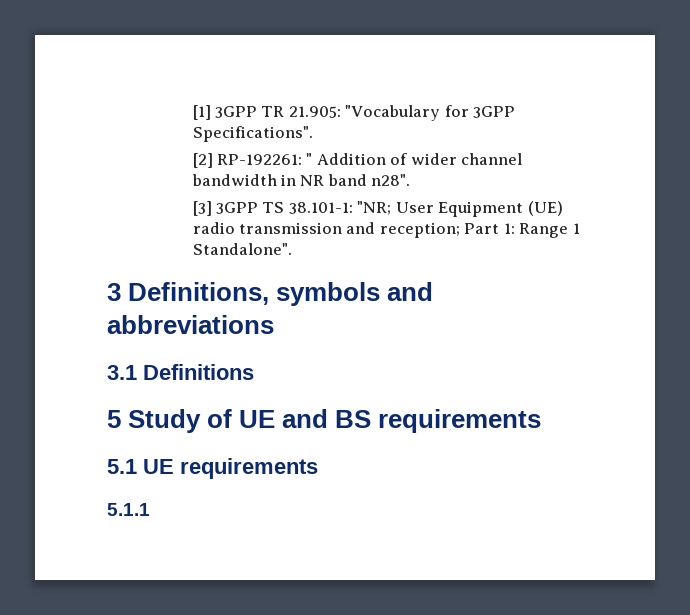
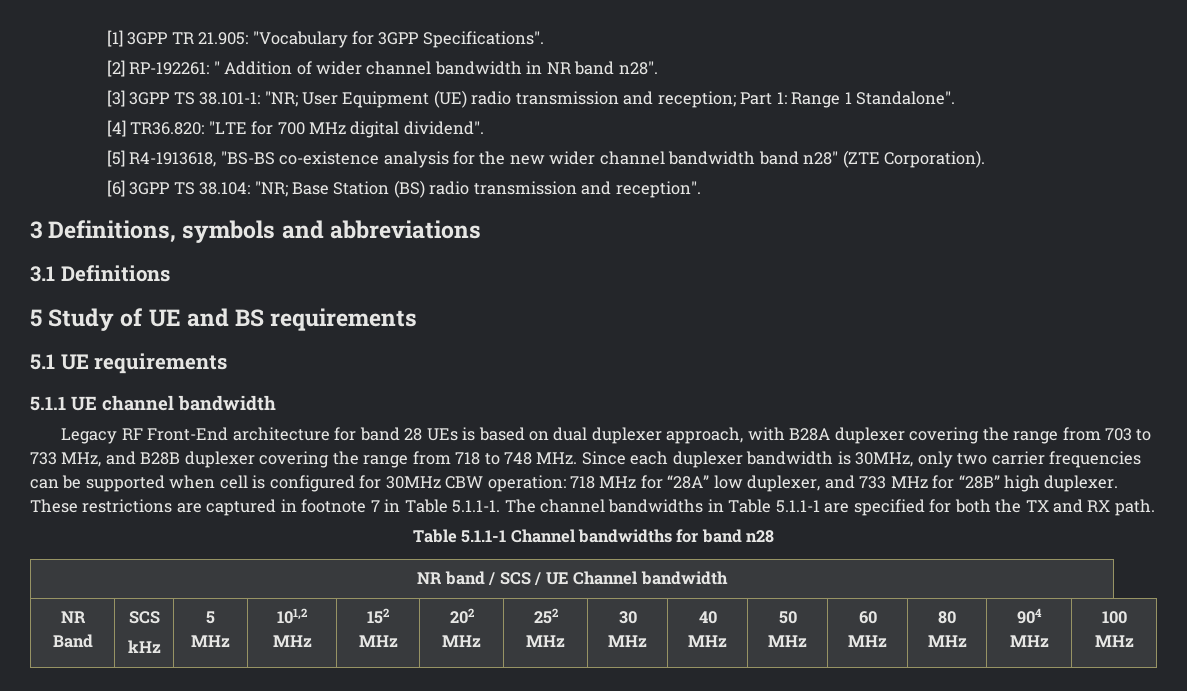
(292, 249) none -> [106,120,484,138] [106,150,986,168] [106,180,701,198] // [4] TR36.820: "LTE for 700 MHz digital dividend". // [5] R4-1913618, "BS-BS co-existence analysis for the new wider channel bandwidth band n28" (ZTE Corporation). // [6] 3GPP TS 38.104: "NR; Base Station (BS) radio transmission and reception".
(150, 509) none -> [71,395,276,411] [61,427,1152,444] [30,451,1142,468] [30,475,1119,492] [30,499,1155,516] [412,529,775,543] [417,571,728,586] [60,611,86,623] [52,634,93,648] [128,611,160,624] [127,640,161,653] [206,611,215,624] [191,635,230,647] [277,608,307,624] [272,635,312,647] [367,608,389,624] [358,635,398,647] [449,608,474,624] [442,635,481,647] [533,608,558,624] [526,635,565,647] [618,611,637,624] [608,635,647,647] [698,611,717,624] [688,635,727,647] [778,611,797,624] [768,635,807,647] [858,611,877,624] [848,635,887,647] [938,611,956,624] [927,635,967,647] [1017,608,1042,624] [1009,635,1049,647] [1101,611,1127,624] [1094,635,1134,647] UE channel bandwidth // Legacy RF Front-End architecture for band 28 UEs is based on dual duplexer approach, with B28A duplexer covering the range from 703 to 733 MHz, and B28B duplexer covering the range from 718 to 748 MHz. Since each duplexer bandwidth is 30MHz, only two carrier frequencies can be supported when cell is configured for 30MHz CBW operation: 718 MHz for “28A” low duplexer, and 733 MHz for “28B” high duplexer. These restrictions are captured in footnote 7 in Table 5.1.1-1. The channel bandwidths in Table 5.1.1-1 are specified for both the TX and RX path. // Table 5.1.1-1 Channel bandwidths for band n28 // NR band / SCS / UE Channel bandwidth // NR Band | SCS // kHz | 5 MHz | 101,2 MHz | 152 MHz | 202 MHz | 252 MHz | 30 MHz | 40 MHz | 50 MHz | 60 MHz | 80 MHz | 904 MHz | 100 MHz

